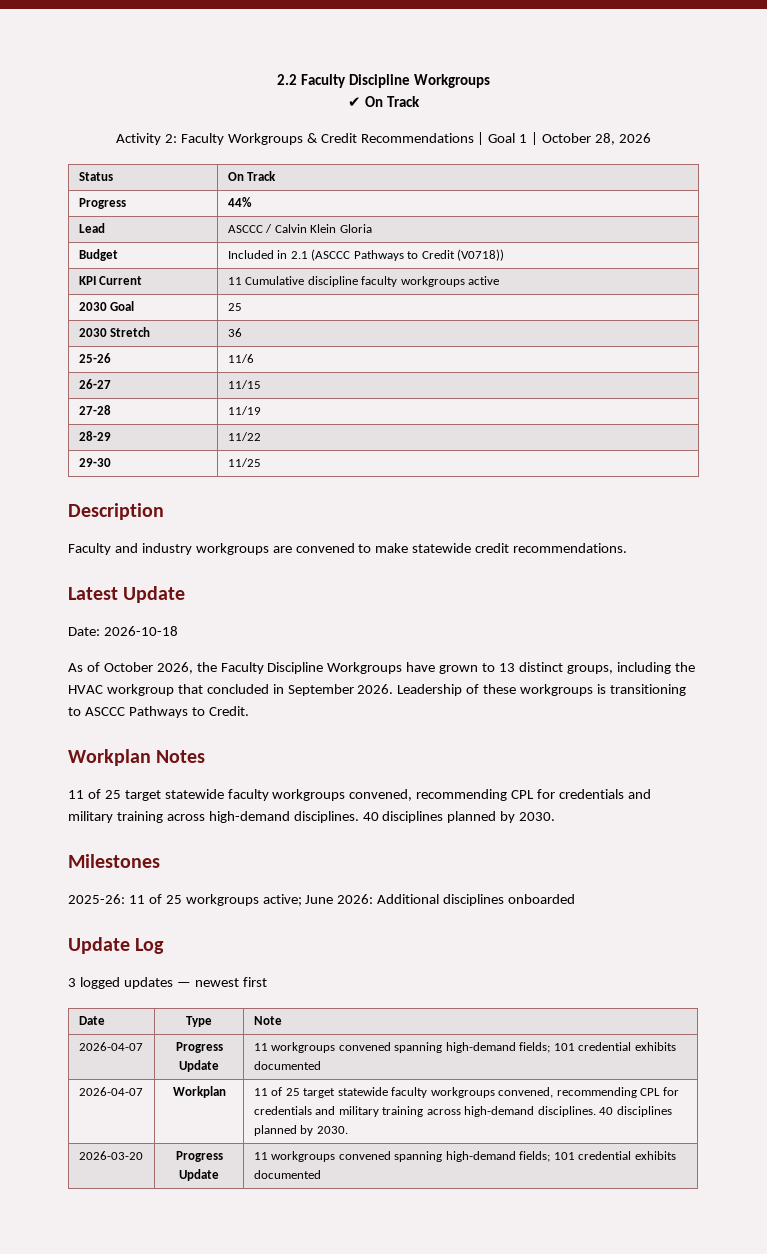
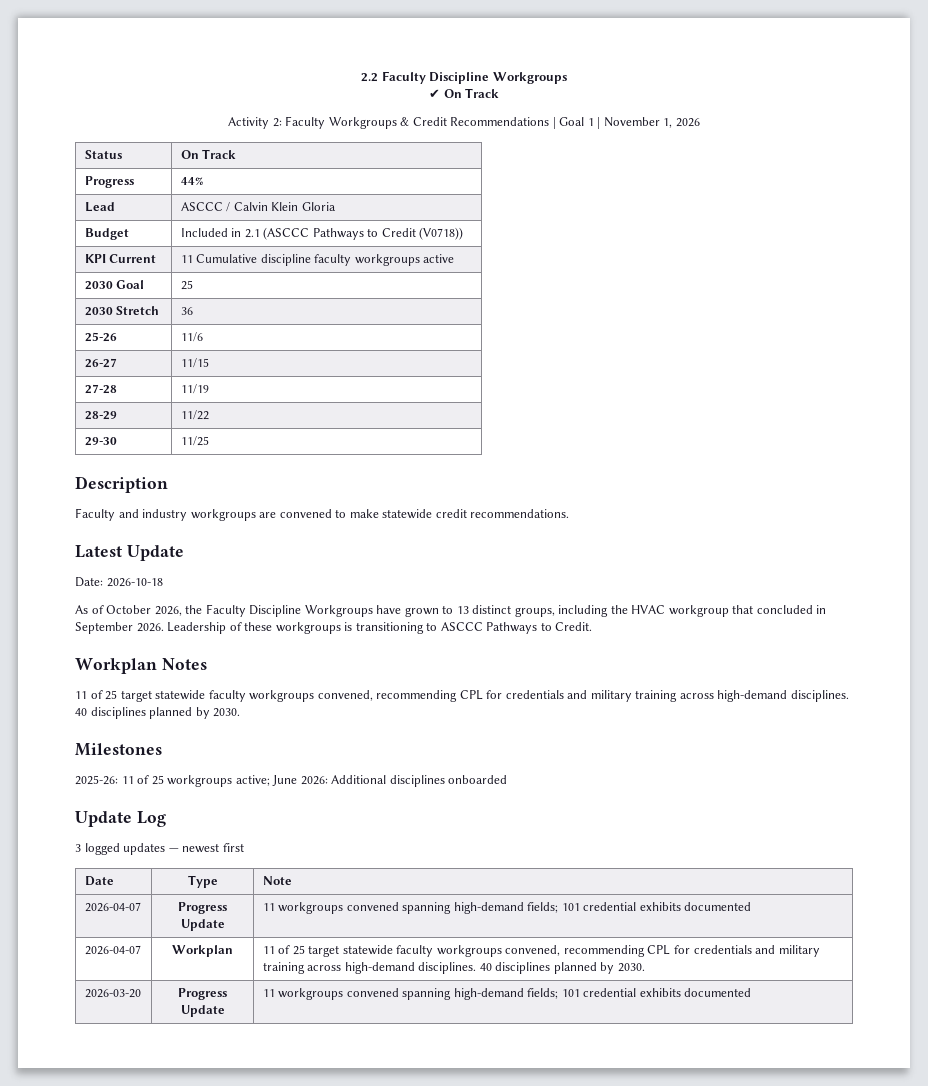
[542,133,616,145] October 28, -> [603,117,673,128] November 1,

